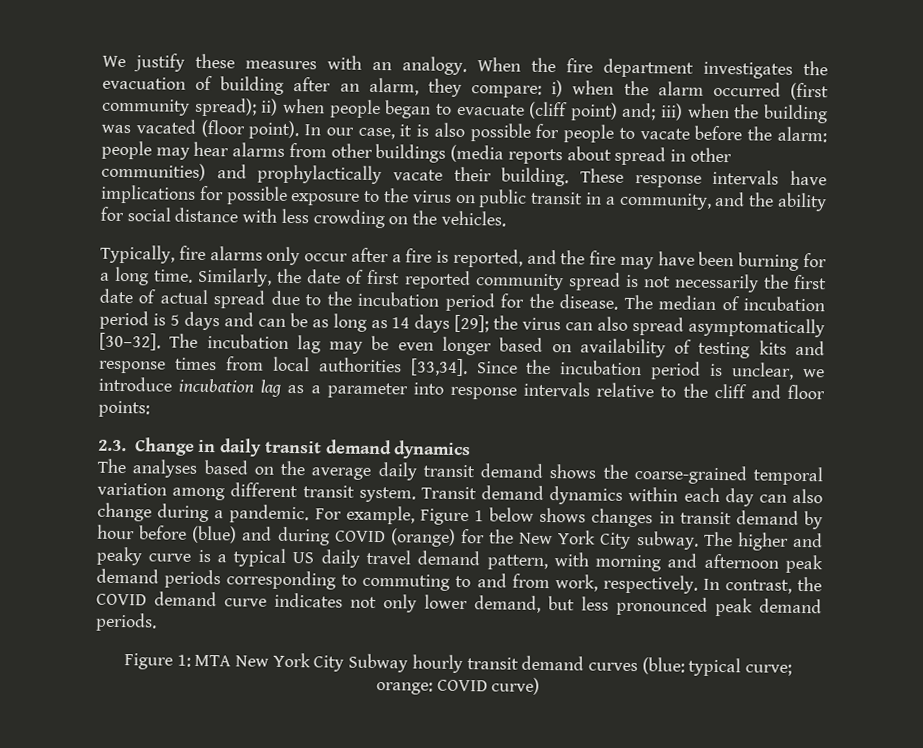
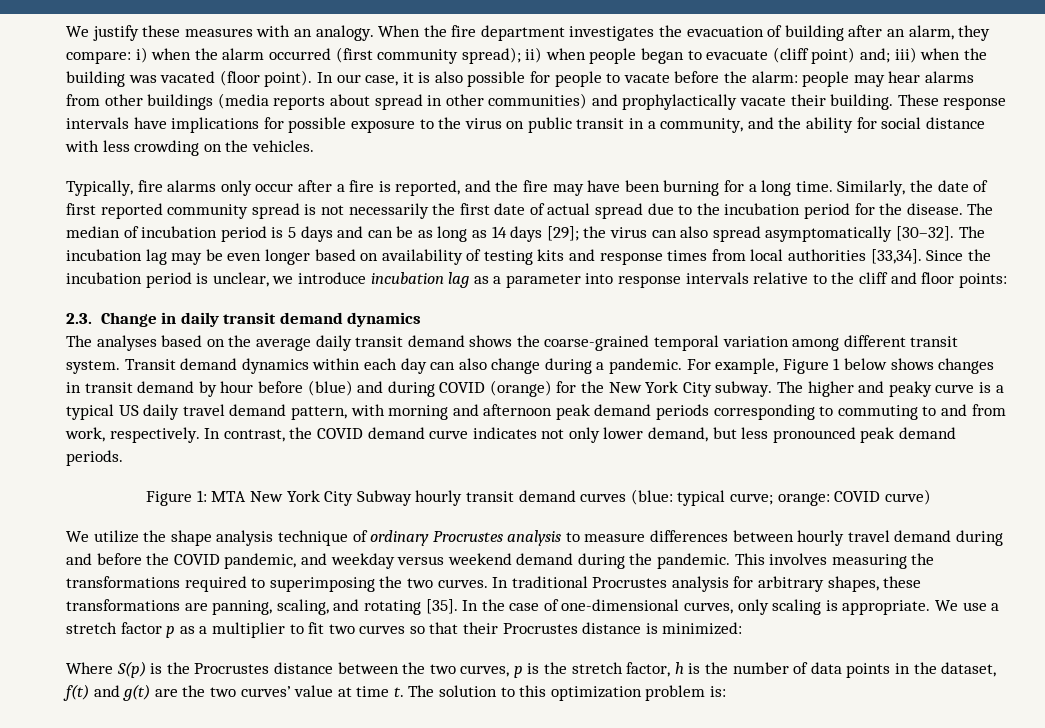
(541, 686) none -> [66,530,1004,546] [66,553,935,569] [66,576,922,592] [66,599,1000,615] [66,622,743,638] [66,661,997,678] [63,684,727,701] // We utilize the shape analysis technique of ordinary Procrustes analysis to measure differences between hourly travel demand during and before the COVID pandemic, and weekday versus weekend demand during the pandemic. This involves measuring the transformations required to superimposing the two curves. In traditional Procrustes analysis for arbitrary shapes, these transformations are panning, scaling, and rotating [35]. In the case of one-dimensional curves, only scaling is appropriate. We use a stretch factor p as a multiplier to fit two curves so that their Procrustes distance is minimized: // Where S(p) is the Procrustes distance between the two curves, p is the stretch factor, h is the number of data points in the dataset, f(t) and g(t) are the two curves’ value at time t. The solution to this optimization problem is:

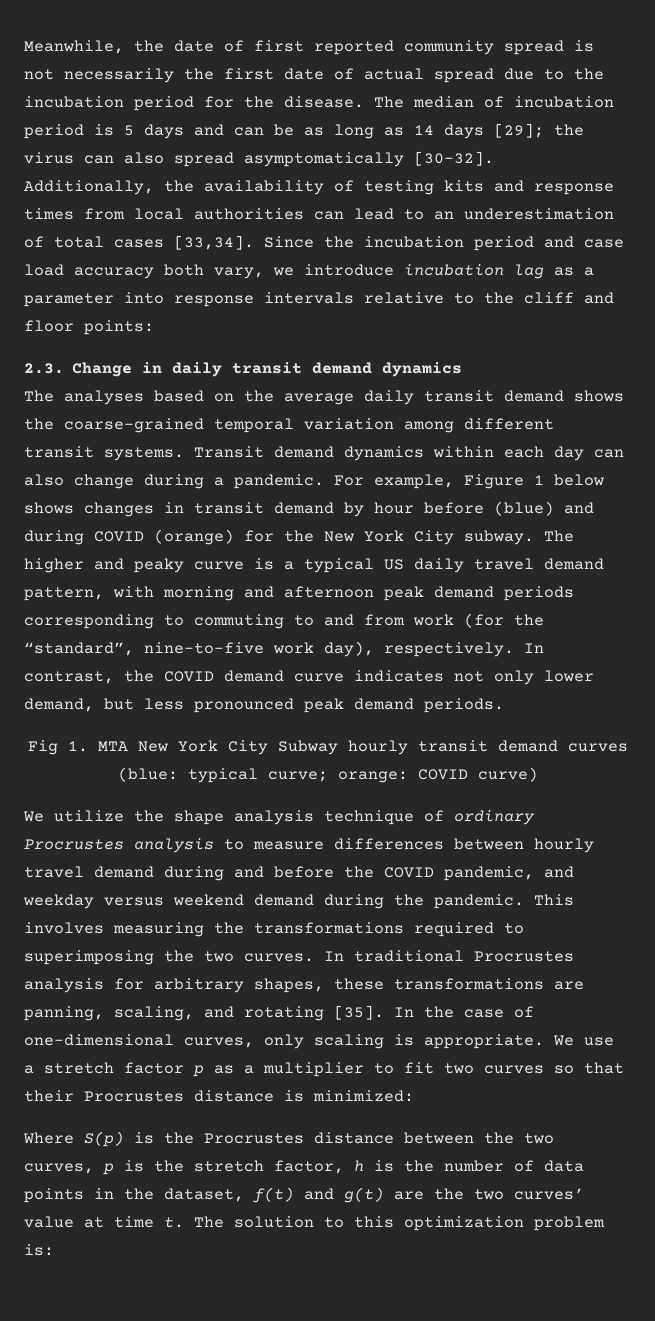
[66,25,991,41] [66,47,987,64] [66,70,974,87] [66,93,1007,110] [66,117,985,133] [65,140,314,156] [66,180,906,196] We justify these measures with an analogy. When the fire department investigates the evacuation of building after an alarm, they compare: i) when the alarm occurred (first community spread); ii) when people began to evacuate (cliff point) and; iii) when the building was vacated (floor point). In our case, it is also possible for people to vacate before the alarm: people may hear alarms from other buildings (media reports about spread in other communities) and prophylactically vacate their building. These response intervals have implications for possible exposure to the virus on public transit in a community, and the ability for social distance with less crowding on the vehicles. // Typically, fire alarms only occur after a fire is reported, and the fire may have been burning for a long time. Similarly, -> [24,40,124,54] Meanwhile,
[958,226,985,238] [66,249,379,265] The incubation lag may be even longer based on -> [24,180,194,195] Additionally, the
(867, 255) none -> [314,208,614,220] [24,236,164,248] can lead to an underestimation of total cases
[196,272,269,287] is unclear, -> [544,236,624,248] [24,264,264,279] and case load accuracy both vary,
[66,360,120,374] system. -> [104,447,184,461] systems.
[65,427,105,442] work, -> [413,613,544,628] [24,641,374,657] work (for the “standard”, nine-to-five work day),
[146,490,207,506] Figure 1: -> [27,740,88,755] Fig 1.

